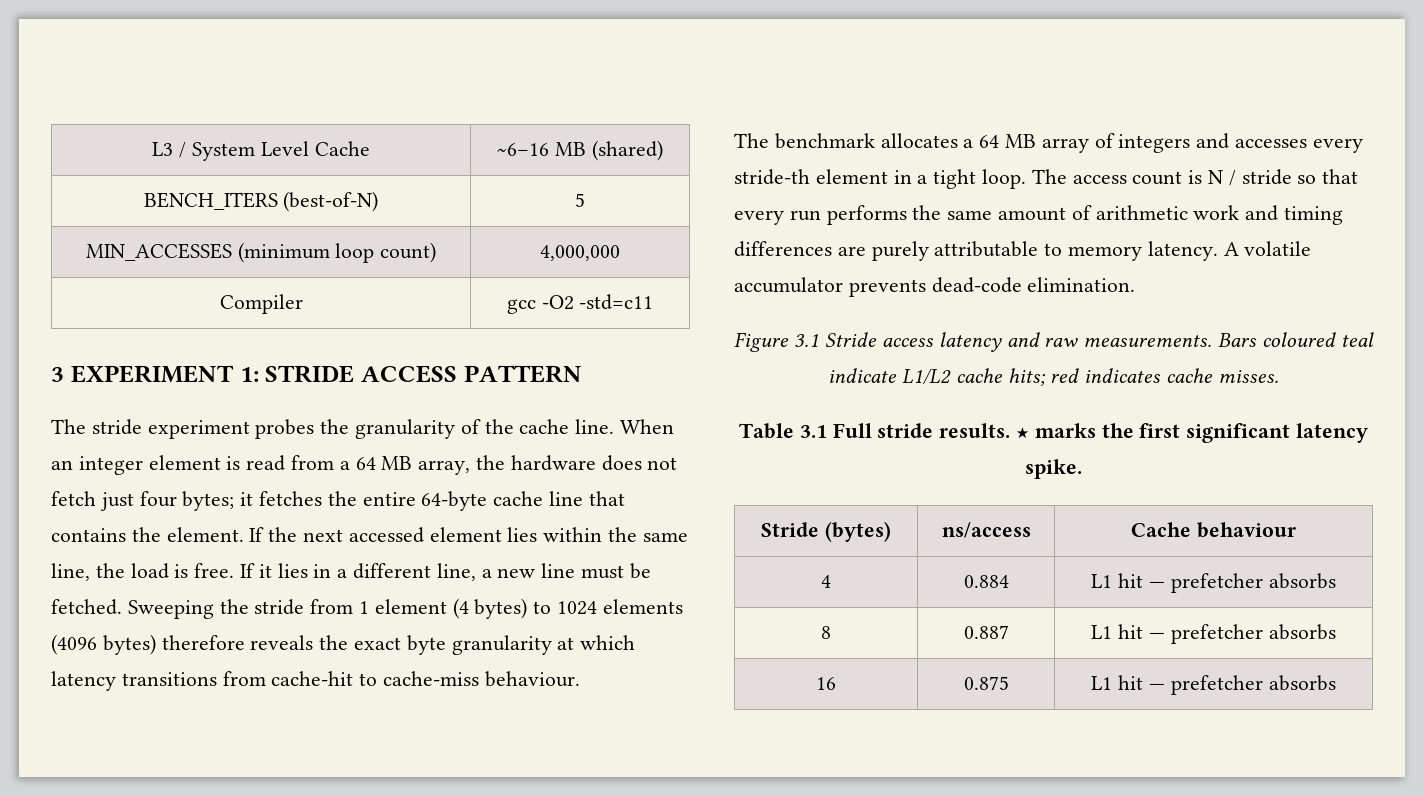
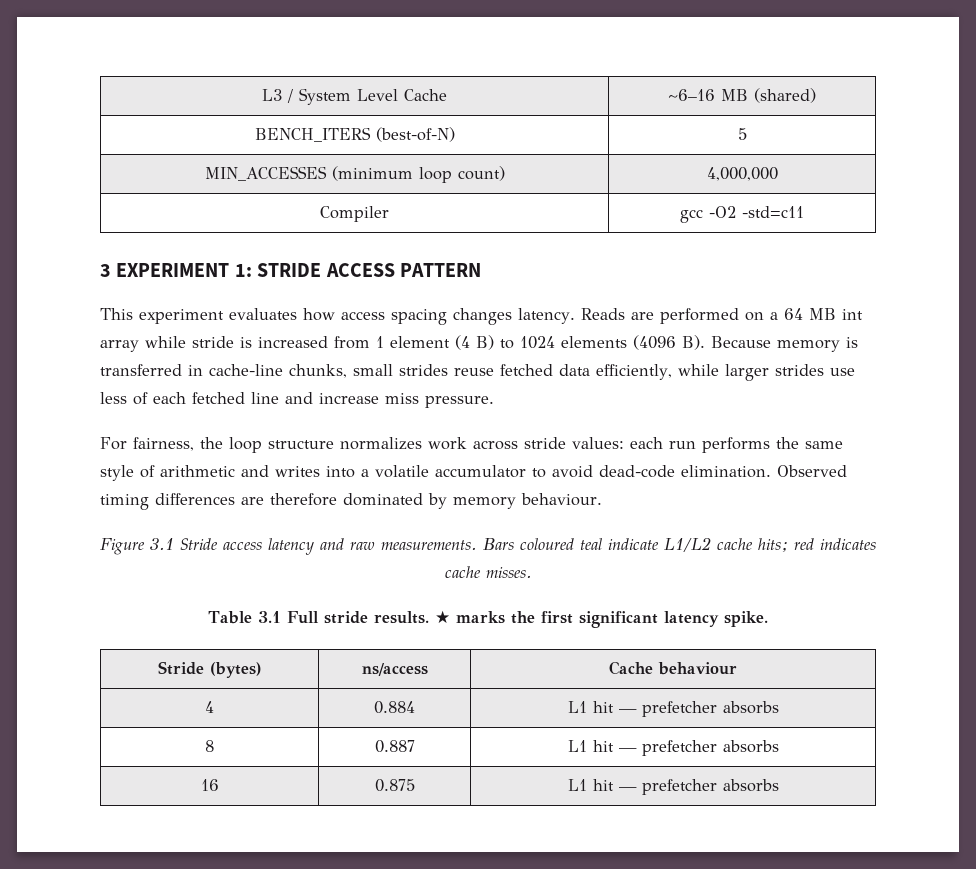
[51,419,675,439] [51,455,678,475] [51,491,625,511] [51,527,688,543] [51,563,651,581] [51,599,305,619] The stride experiment probes the granularity of the cache line. When an integer element is read from a 64 MB array, the hardware does not fetch just four bytes; it fetches the entire 64-byte cache line that contains the element. If the next accessed element lies within the same line, the load is free. If it lies in a different line, a new line must be fetched. Sweeping the stride -> [100,308,863,325] [100,336,328,352] This experiment evaluates how access spacing changes latency. Reads are performed on a 64 MB int array while stride is increased
[474,598,528,619] bytes) -> [476,335,494,350] B)
[102,634,636,655] [51,671,580,691] [734,133,1363,153] [734,169,1359,189] [734,210,784,225] bytes) therefore reveals the exact byte granularity at which latency transitions from cache-hit to cache-miss behaviour. // The benchmark allocates a 64 MB array of integers and accesses every stride-th element in a tight loop. The access count is N / stride so that every -> [682,335,858,352] [100,364,855,381] [100,392,494,408] [100,437,663,453] B). Because memory is transferred in cache-line chunks, small strides reuse fetched data efficiently, while larger strides use less of each fetched line and increase miss pressure. // For fairness, the loop structure normalizes work across stride values: each
[998,207,1067,221] amount -> [100,465,134,481] style
[1193,205,1344,225] [734,241,1312,261] [734,277,1136,297] work and timing differences are purely attributable to memory latency. A volatile accumulator prevents dead-code elimination. -> [241,465,847,478] [100,493,602,510] and writes into a volatile accumulator to avoid dead-code elimination. Observed timing differences are therefore dominated by memory behaviour.

